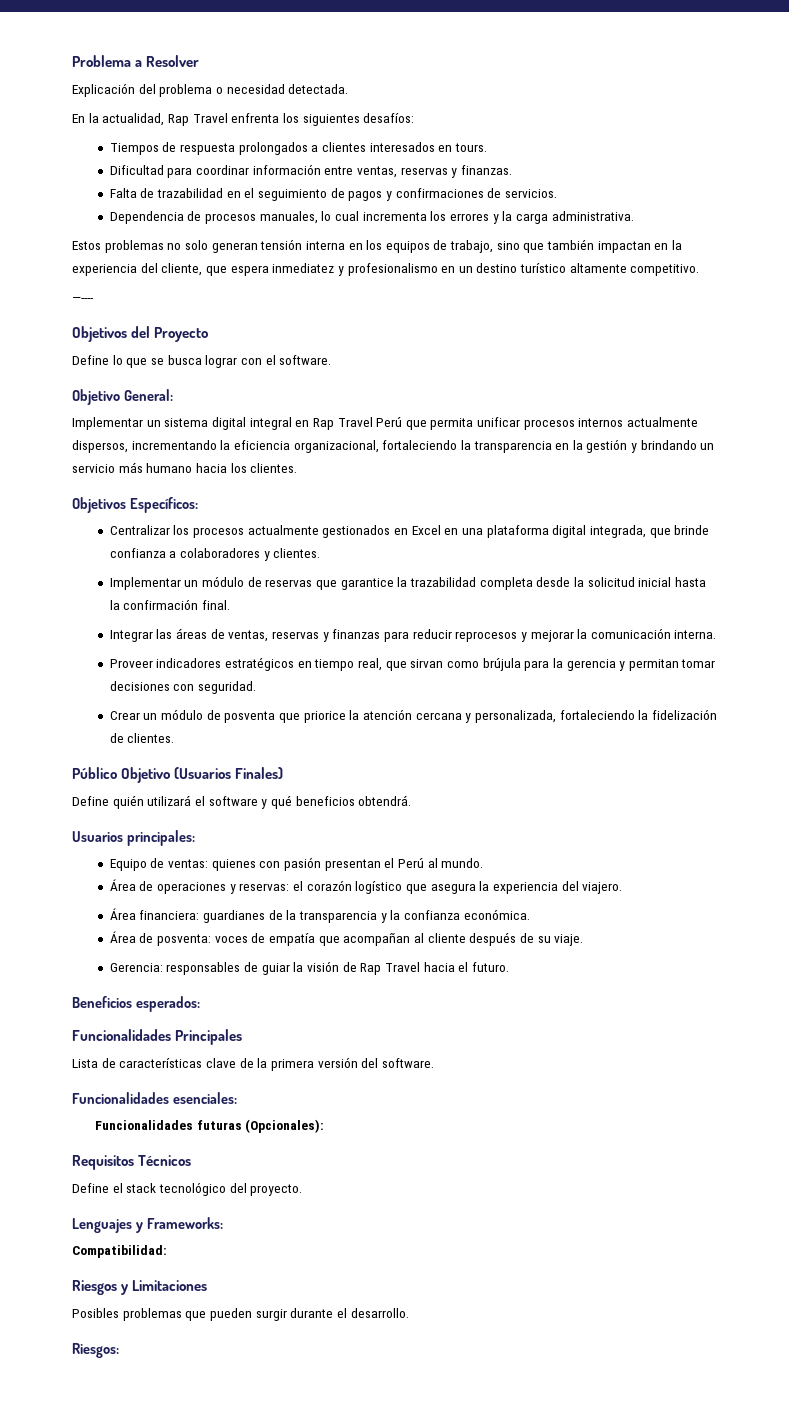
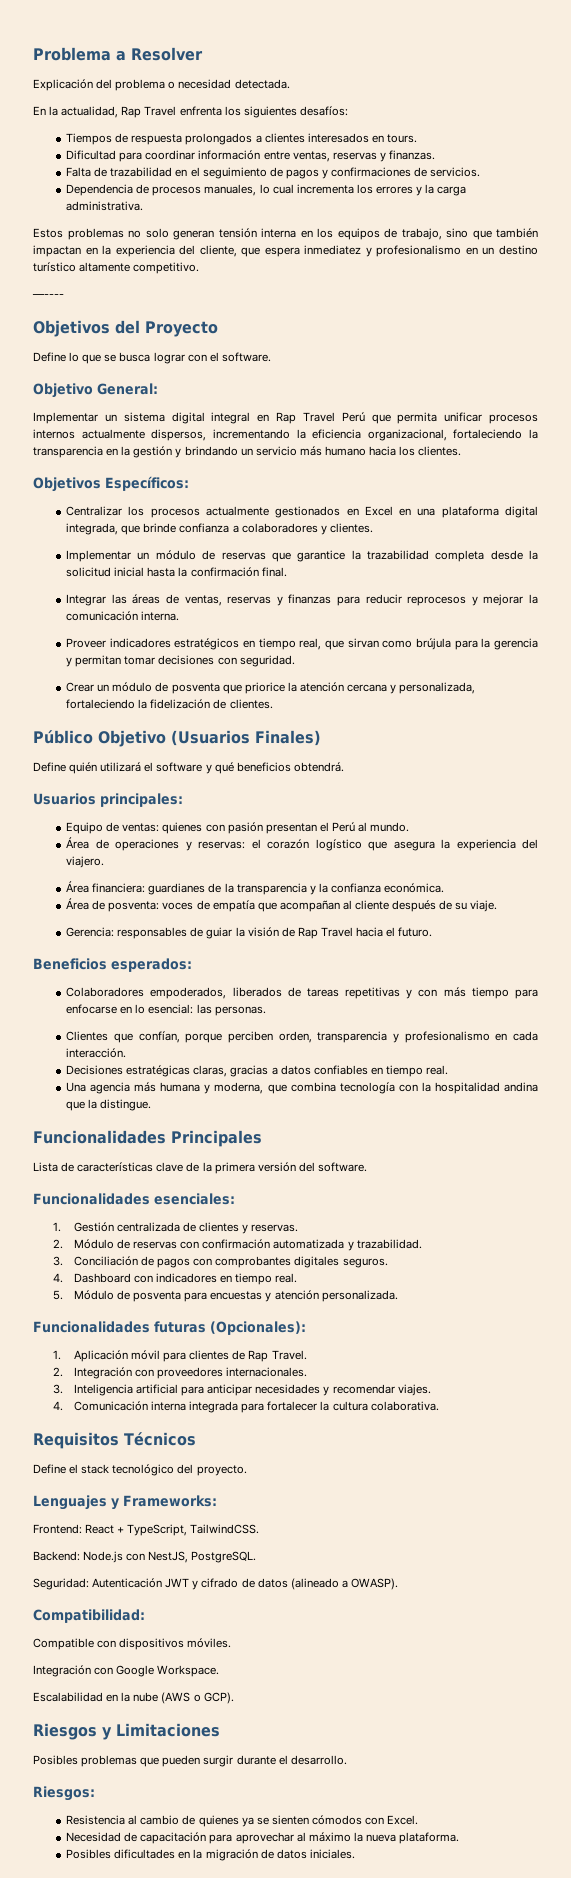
(200, 1004) none -> [66,987,538,999] [66,1004,266,1016] [66,1031,538,1043] [66,1048,127,1058] [66,1065,449,1077] [66,1082,538,1094] [66,1099,152,1111] // Colaboradores empoderados, liberados de tareas repetitivas y con más tiempo para enfocarse en lo esencial: las personas. // Clientes que confían, porque perciben orden, transparencia y profesionalismo en cada interacción. // Decisiones estratégicas claras, gracias a datos confiables en tiempo real. // Una agencia más humana y moderna, que combina tecnología con la hospitalidad andina que la distingue.
[94,1119,325,1133] Funcionalidades futuras (Opcionales): -> [53,1222,299,1234] [53,1239,422,1251] [53,1256,388,1268] [53,1273,298,1285] [53,1290,398,1302] [33,1321,306,1335] [53,1350,307,1362] [53,1367,308,1379] [53,1384,431,1396] [53,1401,439,1413] 1. Gestión centralizada de clientes y reservas. // 2. Módulo de reservas con confirmación automatizada y trazabilidad. // 3. Conciliación de pagos con comprobantes digitales seguros. // 4. Dashboard con indicadores en tiempo real. // 5. Módulo de posventa para encuestas y atención personalizada. // Funcionalidades futuras (Opcionales): // 1. Aplicación móvil para clientes de Rap Travel. // 2. Integración con proveedores internacionales. // 3. Inteligencia artificial para anticipar necesidades y recomendar viajes. // 4. Comunicación interna integrada para fortalecer la cultura colaborativa.
[72,1245,167,1258] Compatibilidad: -> [33,1524,260,1536] [33,1551,257,1563] [33,1578,398,1590] [33,1609,145,1623] [33,1638,232,1650] [33,1665,220,1677] [33,1692,234,1704] Frontend: React + TypeScript, TailwindCSS. // Backend: Node.js con NestJS, PostgreSQL. // Seguridad: Autenticación JWT y cifrado de datos (alineado a OWASP). // Compatibilidad: // Compatible con dispositivos móviles. // Integración con Google Workspace. // Escalabilidad en la nube (AWS o GCP).
(119, 1350) none -> [66,1815,419,1827] [66,1832,460,1844] [66,1849,355,1861] // Resistencia al cambio de quienes ya se sienten cómodos con Excel. // Necesidad de capacitación para aprovechar al máximo la nueva plataforma. // Posibles dificultades en la migración de datos iniciales.

